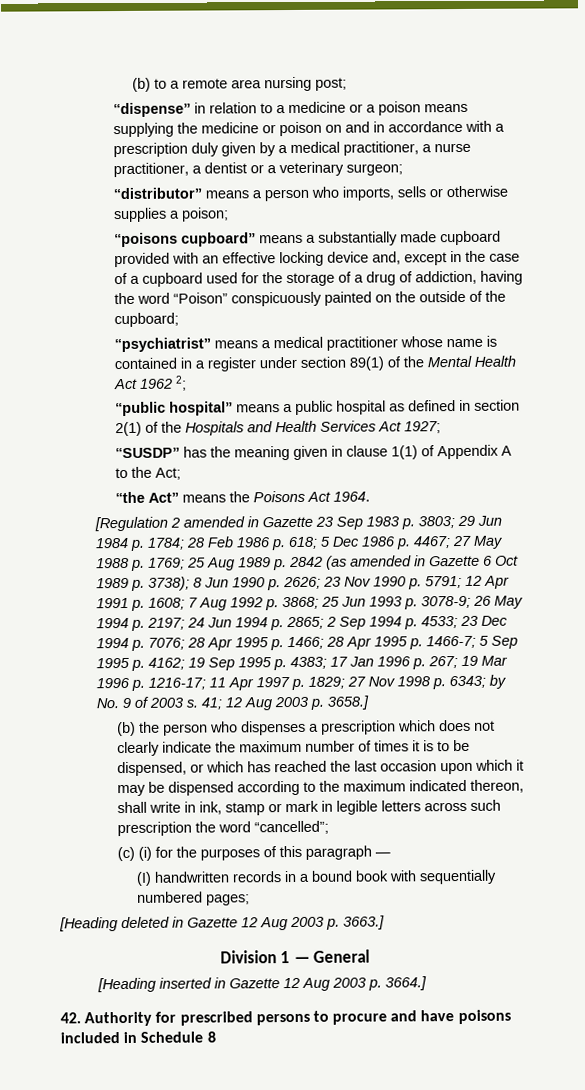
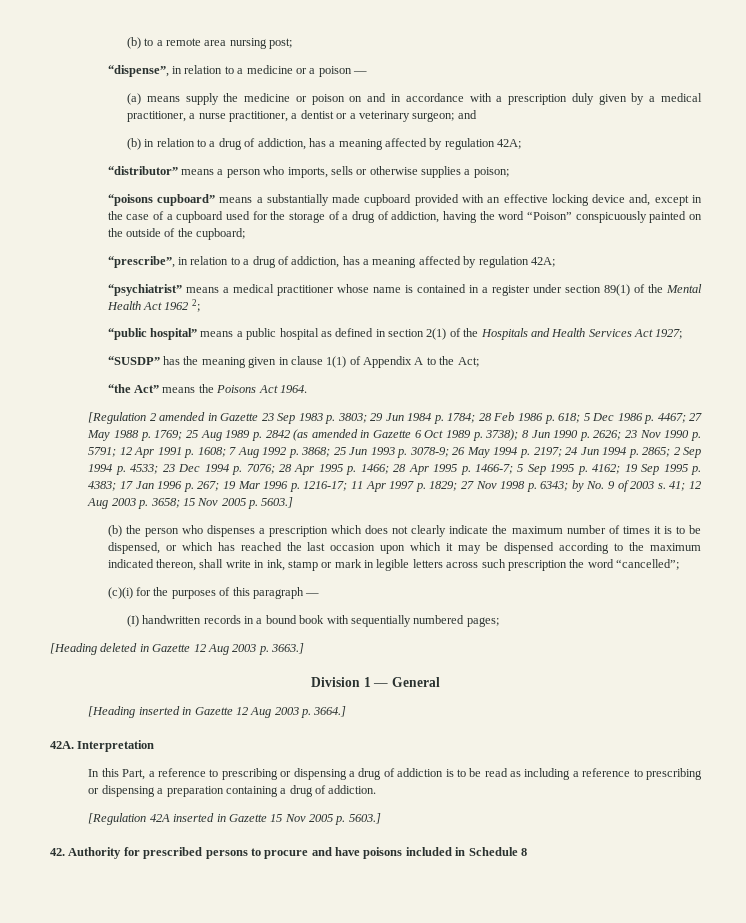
[112,102,191,118] “dispense” -> [107,65,169,77] “dispense”,
[423,103,468,113] [112,122,174,138] means supplying -> [353,71,368,74] [126,93,219,105] — // (a) means supply
(403, 169) none -> [457,110,477,119] [126,138,522,150] and // (b) in relation to a drug of addiction, has a meaning affected by regulation 42A;
(179, 320) none -> [107,256,555,268] // “prescribe”, in relation to a drug of addiction, has a meaning affected by regulation 42A;
[327,695,370,710] 3658.] -> [150,497,294,509] 3658; 15 Nov 2005 p. 5603.]
[116,846,152,862] (c) (i) -> [107,587,133,599] (c)(i)
(428, 983) none -> [50,740,155,752] [88,768,703,780] [88,785,377,797] [88,813,381,825] // 42A. Interpretation // In this Part, a reference to prescribing or dispensing a drug of addiction is to be read as including a reference to prescribing or dispensing a preparation containing a drug of addiction. // [Regulation 42A inserted in Gazette 15 Nov 2005 p. 5603.]

